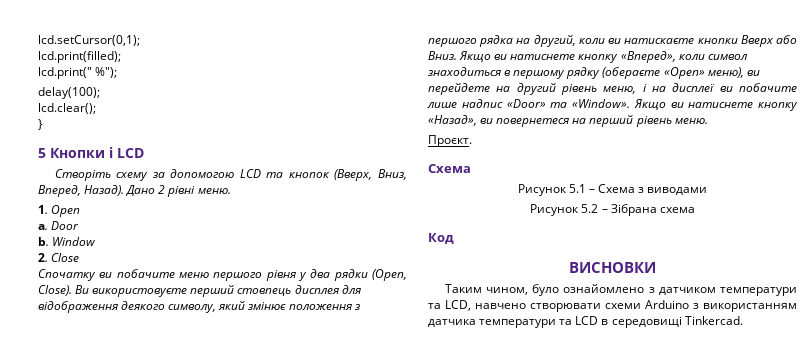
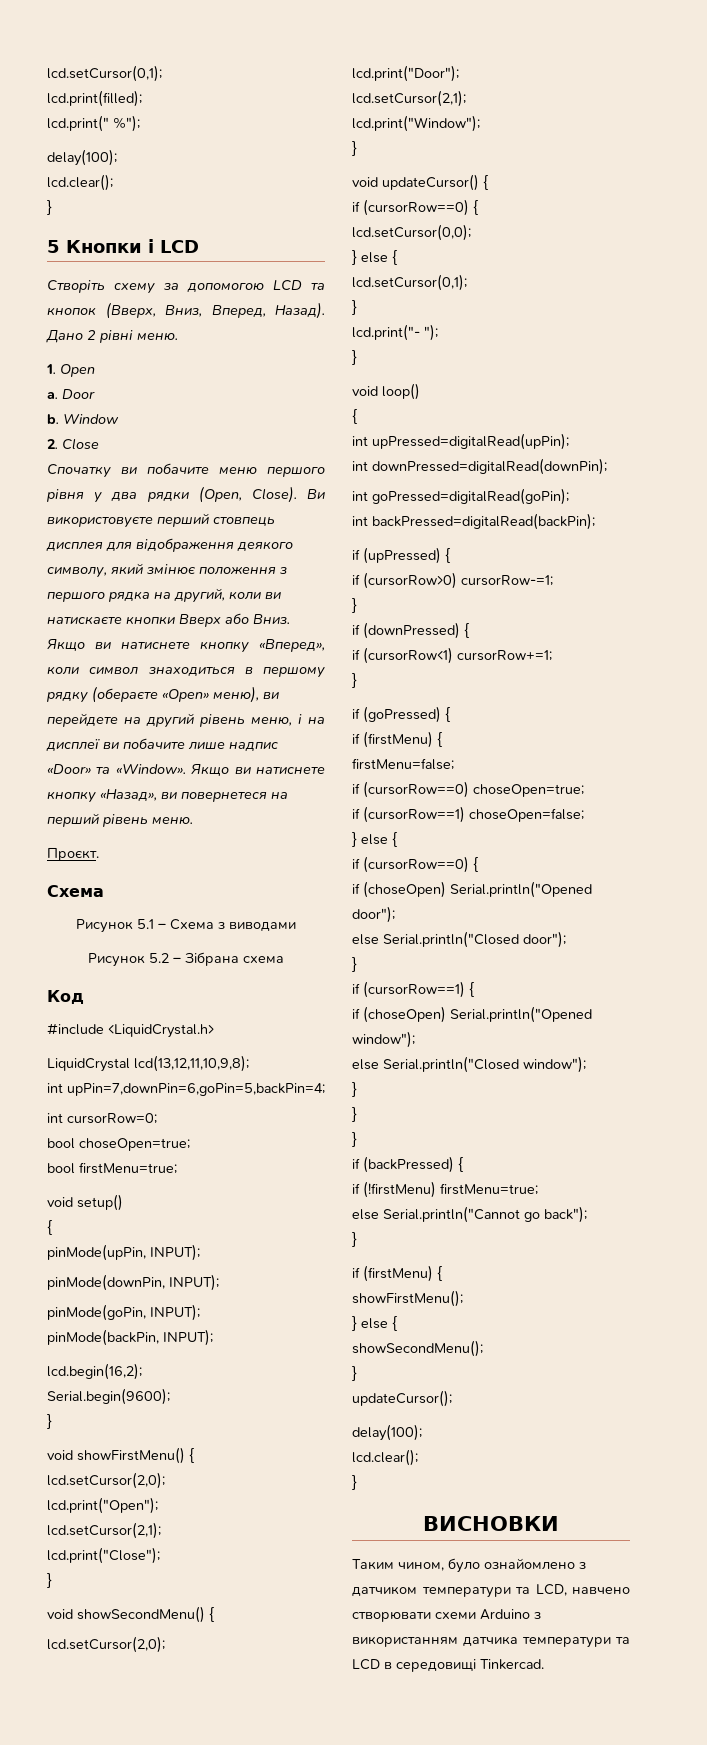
(454, 238) none -> [47,1023,214,1038] [47,1055,249,1072] [47,1083,325,1096] [47,1113,157,1124] [47,1138,190,1151] [47,1162,177,1174] [47,1194,123,1211] [47,1220,53,1235] [47,1244,200,1261] [47,1274,219,1291] [47,1304,200,1321] [47,1329,213,1346] [47,1363,142,1380] [47,1388,170,1405] [47,1414,52,1429] [47,1447,195,1464] [47,1472,165,1489] [47,1497,158,1514] [47,1522,161,1539] [47,1547,160,1564] [47,1573,52,1588] [47,1606,215,1623] [47,1636,165,1653] [352,65,459,82] [352,90,466,107] [352,115,480,132] [352,141,357,156] [352,174,489,191] [352,199,479,216] [352,224,471,241] [352,250,398,265] [352,274,467,291] [352,300,357,315] [352,324,438,341] [352,350,357,365] [352,383,420,400] [352,409,358,424] [352,433,569,450] [352,458,607,475] [352,488,569,505] [352,513,595,530] [352,547,451,564] [352,572,553,589] [352,598,357,613] [352,622,470,639] [352,647,552,664] [352,673,357,688] [352,706,451,723] [352,731,443,748] [352,758,454,770] [352,781,584,798] [352,806,584,823] [352,832,398,847] [352,856,479,873] [352,881,592,898] [352,906,395,923] [352,931,566,948] [352,957,357,972] [352,981,475,998] [352,1006,592,1023] [352,1031,415,1048] [352,1056,586,1073] [352,1082,357,1097] [352,1107,357,1122] [352,1132,357,1147] [352,1156,464,1173] [352,1181,538,1198] [352,1206,587,1223] [352,1232,357,1247] [352,1265,443,1282] [352,1290,463,1307] [352,1316,398,1331] [352,1340,483,1357] [352,1366,357,1381] [352,1390,452,1407] [352,1424,422,1441] [352,1449,418,1466] [352,1475,357,1490] // #include <LiquidCrystal.h> // LiquidCrystal lcd(13,12,11,10,9,8); // int upPin=7,downPin=6,goPin=5,backPin=4; // int cursorRow=0; // bool choseOpen=true; // bool firstMenu=true; // void setup() // { // pinMode(upPin, INPUT); // pinMode(downPin, INPUT); // pinMode(goPin, INPUT); // pinMode(backPin, INPUT); // lcd.begin(16,2); // Serial.begin(9600); // } // void showFirstMenu() { // lcd.setCursor(2,0); // lcd.print("Open"); // lcd.setCursor(2,1); // lcd.print("Close"); // } // void showSecondMenu() { // lcd.setCursor(2,0); // lcd.print("Door"); // lcd.setCursor(2,1); // lcd.print("Window"); // } // void updateCursor() { // if (cursorRow==0) { // lcd.setCursor(0,0); // } else { // lcd.setCursor(0,1); // } // lcd.print("- "); // } // void loop() // { // int upPressed=digitalRead(upPin); // int downPressed=digitalRead(downPin); // int goPressed=digitalRead(goPin); // int backPressed=digitalRead(backPin); // if (upPressed) { // if (cursorRow>0) cursorRow-=1; // } // if (downPressed) { // if (cursorRow<1) cursorRow+=1; // } // if (goPressed) { // if (firstMenu) { // firstMenu=false; // if (cursorRow==0) choseOpen=true; // if (cursorRow==1) choseOpen=false; // } else { // if (cursorRow==0) { // if (choseOpen) Serial.println("Opened door"); // else Serial.println("Closed door"); // } // if (cursorRow==1) { // if (choseOpen) Serial.println("Opened window"); // else Serial.println("Closed window"); // } // } // } // if (backPressed) { // if (!firstMenu) firstMenu=true; // else Serial.println("Cannot go back"); // } // if (firstMenu) { // showFirstMenu(); // } else { // showSecondMenu(); // } // updateCursor(); // delay(100); // lcd.clear(); // }

